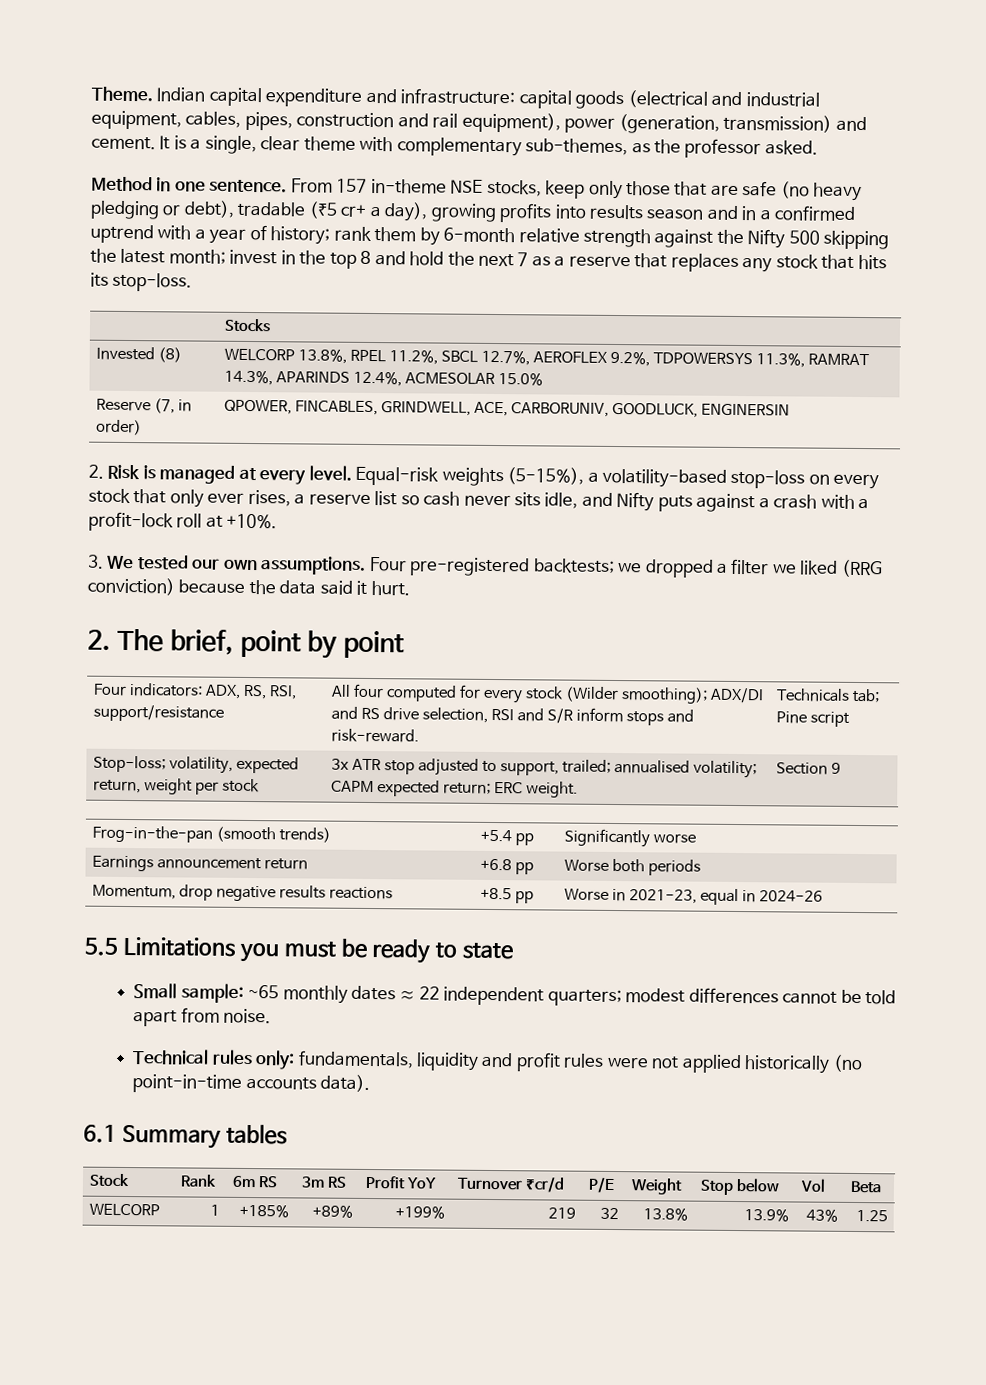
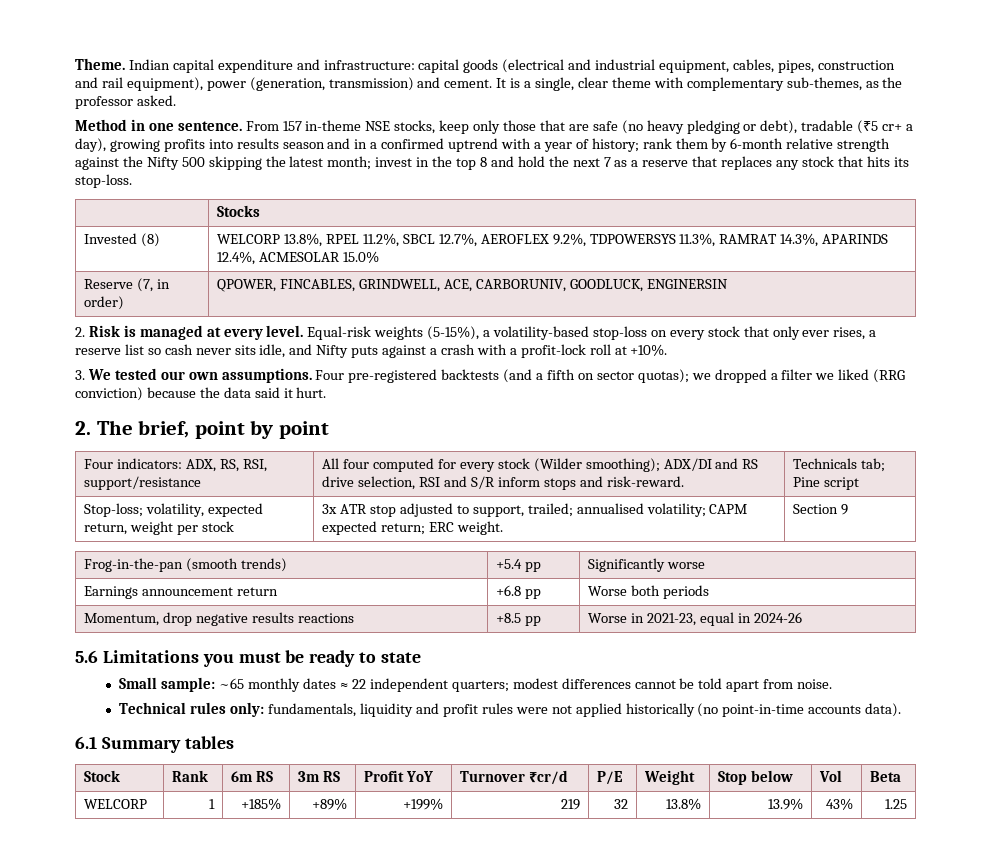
[532,558,615,573] backtests; -> [441,369,689,383] backtests (and a fifth on sector quotas);
[84,937,118,956] 5.5 -> [75,650,98,663] 5.6

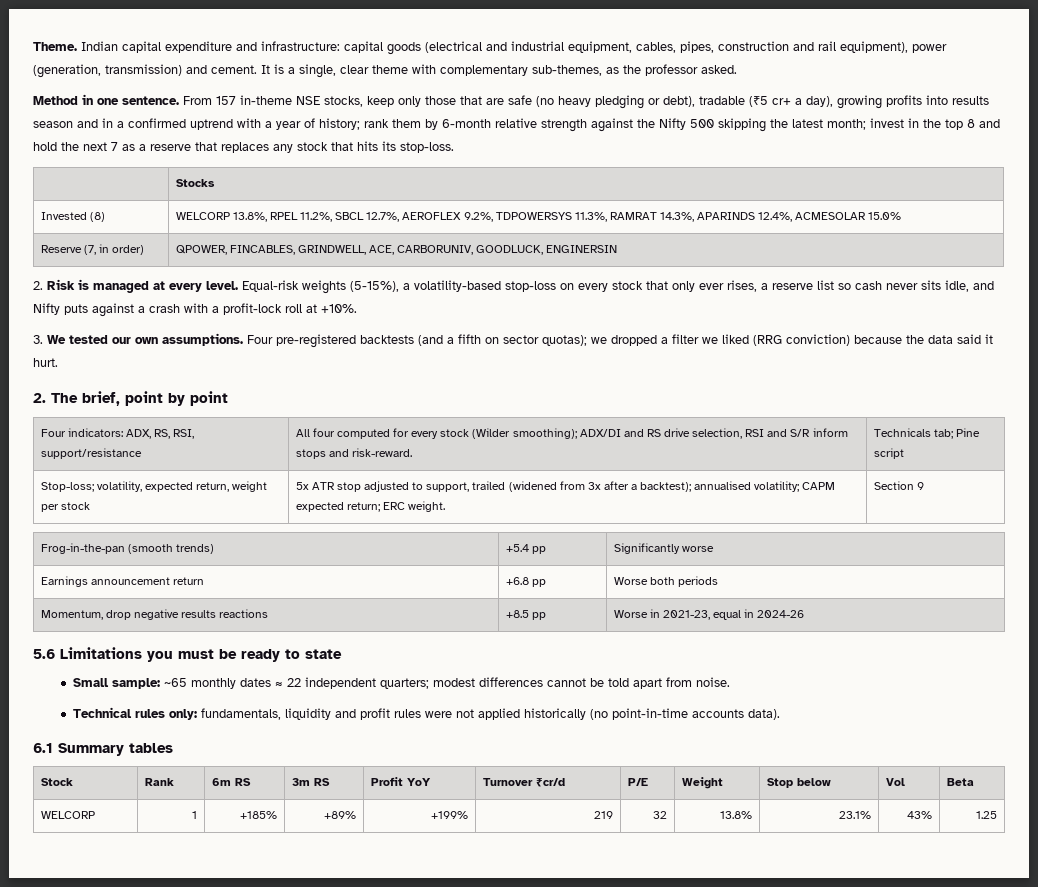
[322,504,338,514] 3x -> [295,482,309,490] 5x
[527,503,573,517] trailed; -> [472,481,692,492] trailed (widened from 3x after a backtest);
[767,798,803,810] 13.9% -> [839,811,872,819] 23.1%

